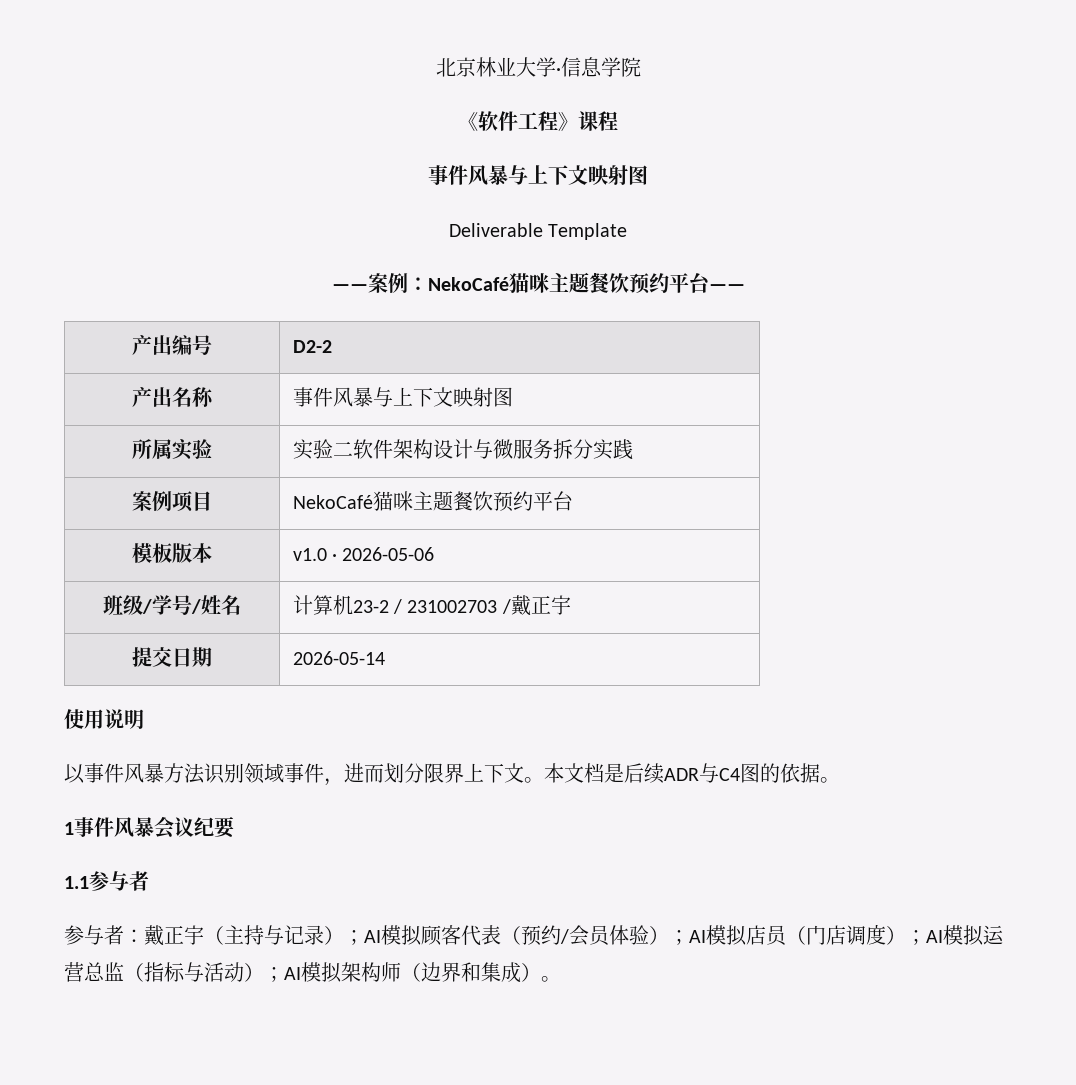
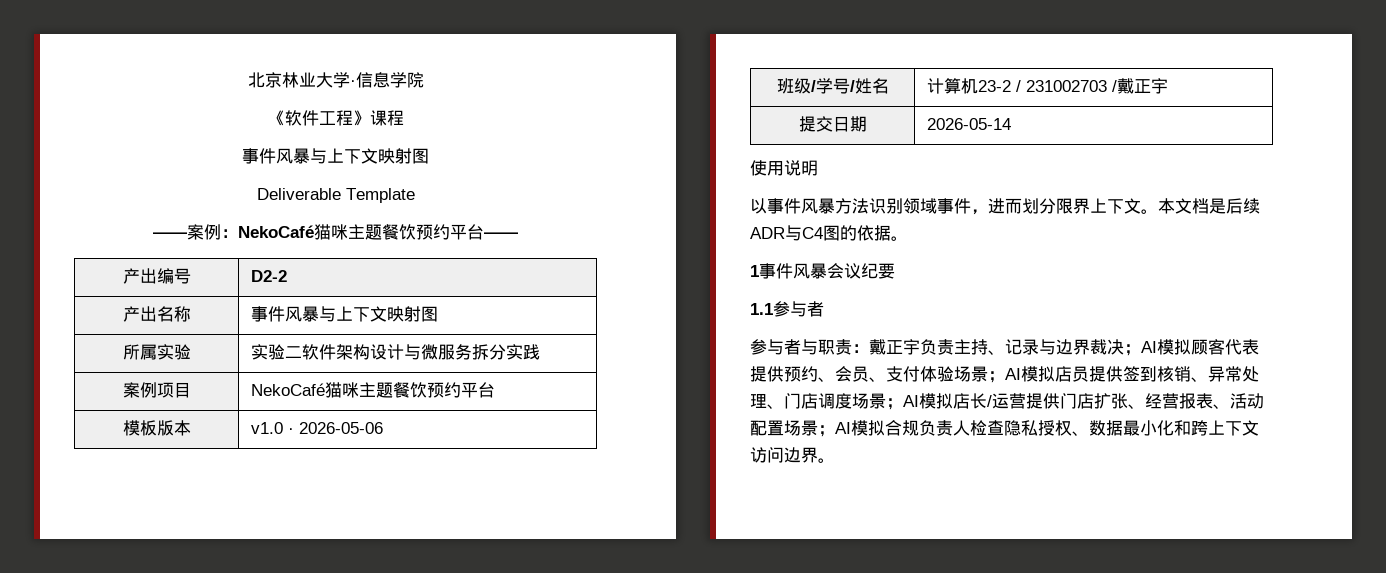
(124, 935) none -> [801,339,852,355] 与职责
[204,925,344,945] （主持与记录） -> [920,339,1124,355] 负责主持、记录与边界裁决
[501,925,806,946] （预约/会员体验）；AI模拟店员（ -> [750,366,1259,383] [750,393,784,409] 提供预约、会员、支付体验场景；AI模拟店员提供签到核销、异常处理、
[886,925,1004,946] [64,962,541,983] ）；AI模拟运营总监（指标与活动）；AI模拟架构师（边界和集成） -> [852,393,1264,410] [750,420,1259,437] [750,447,818,463] 场景；AI模拟店长/运营提供门店扩张、经营报表、活动配置场景；AI模拟合规负责人检查隐私授权、数据最小化和跨上下文访问边界

